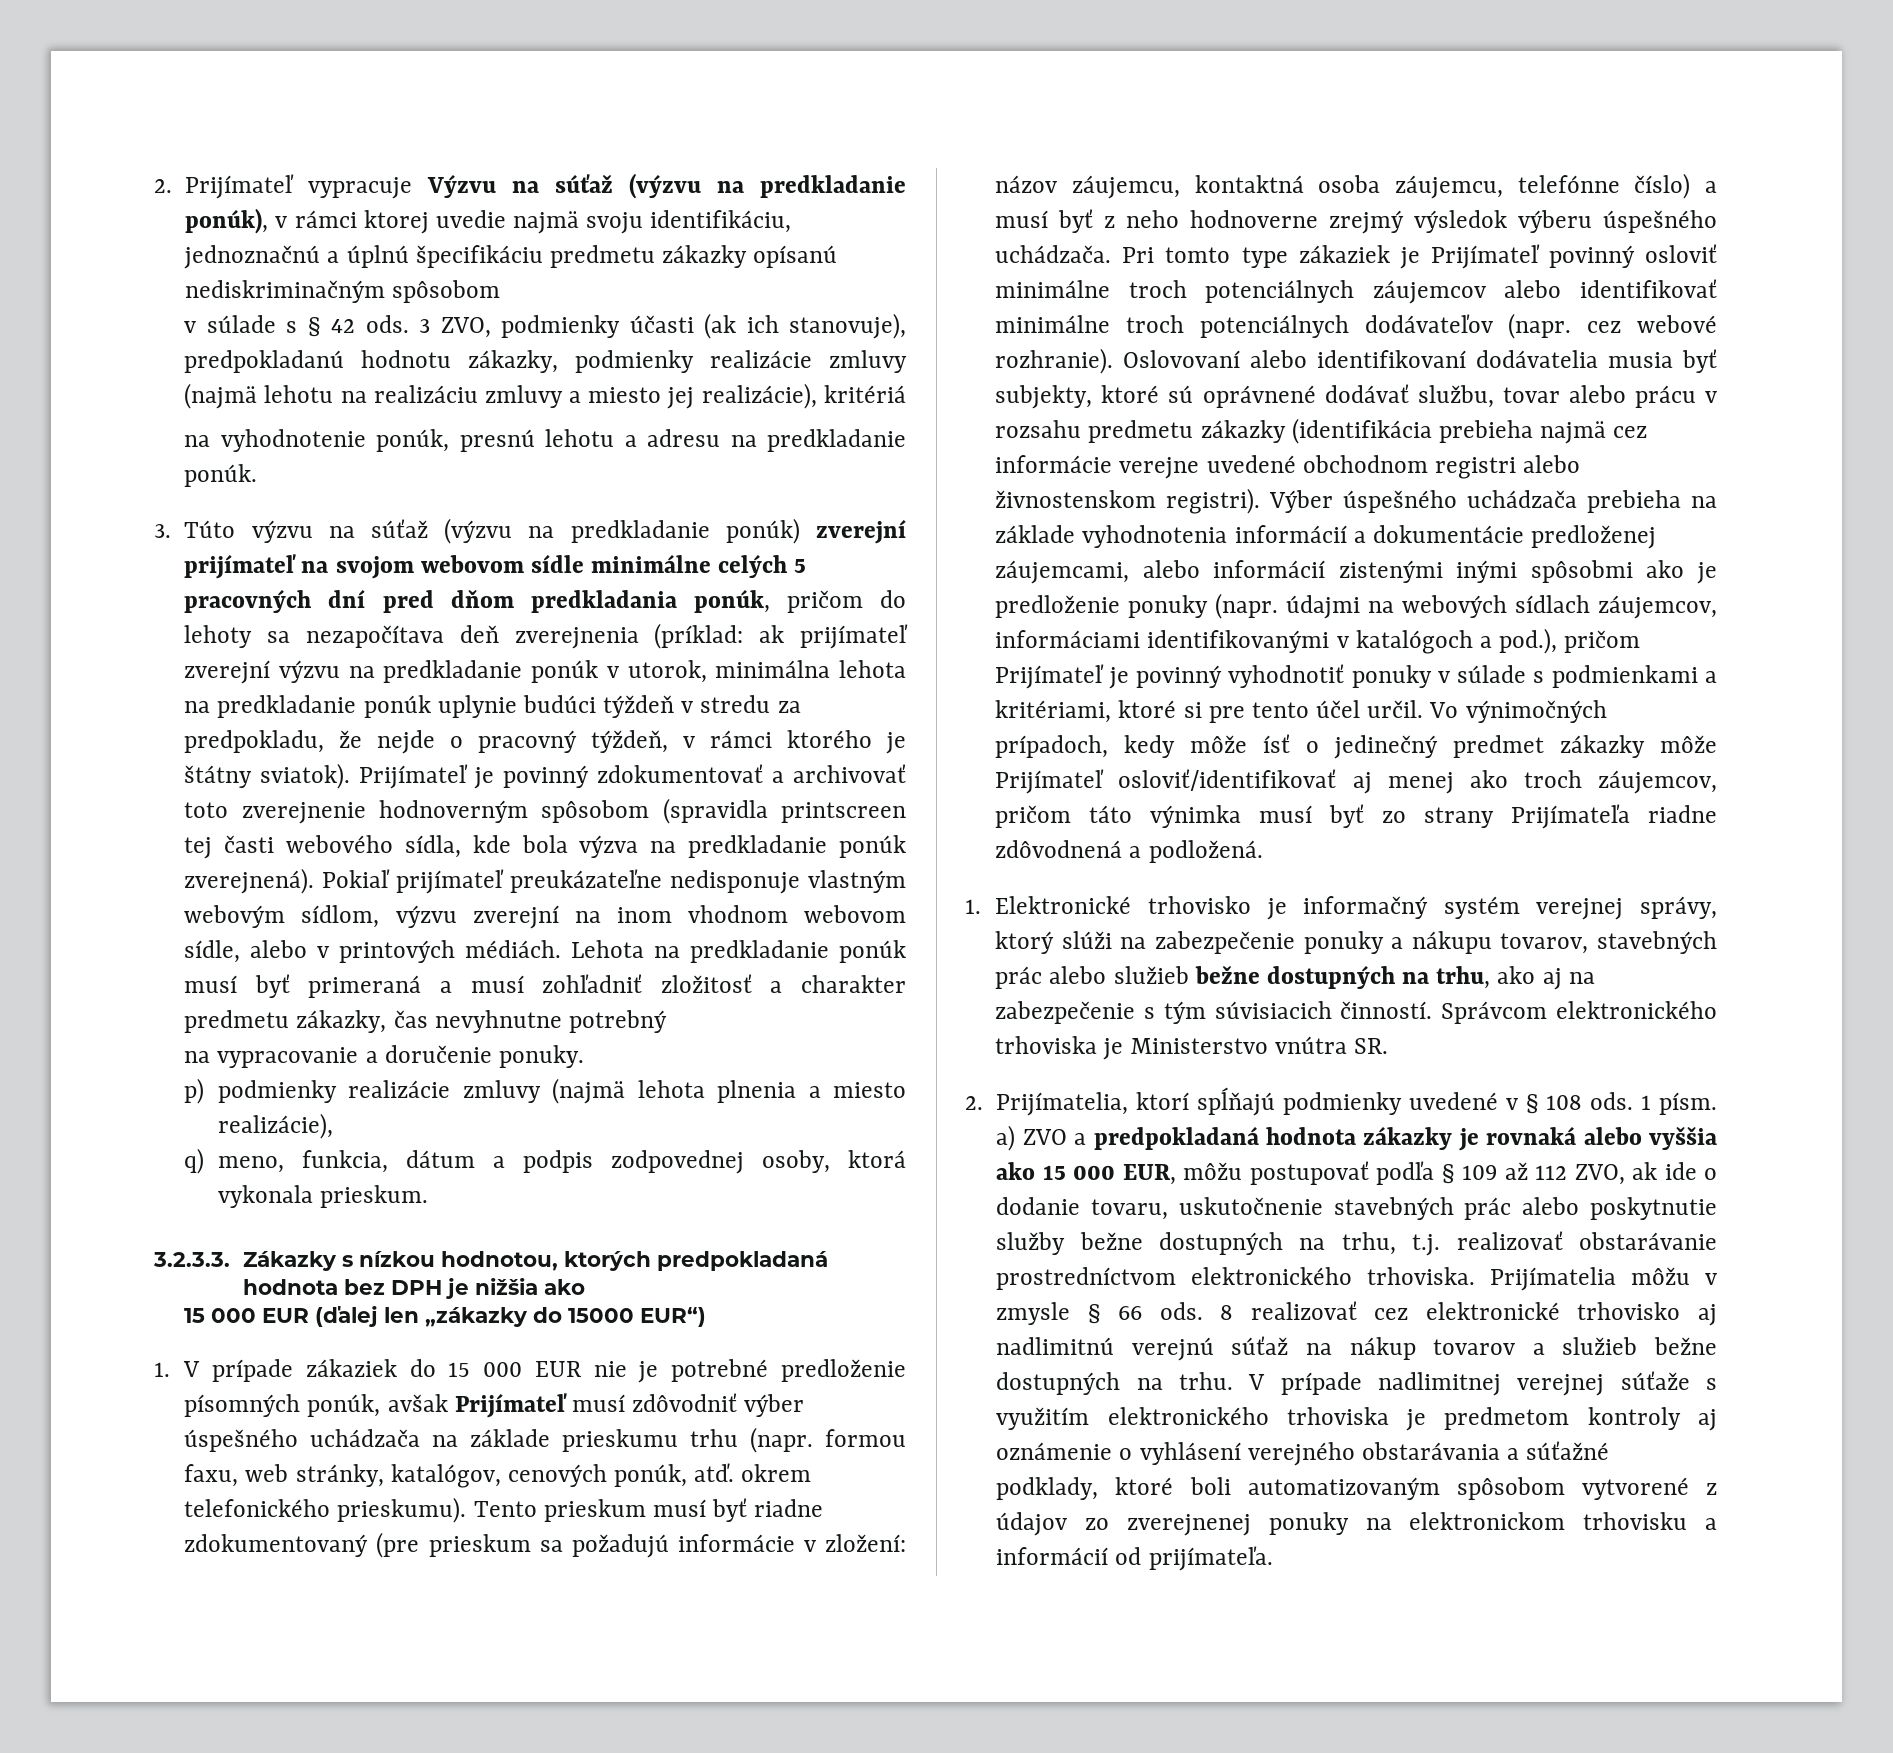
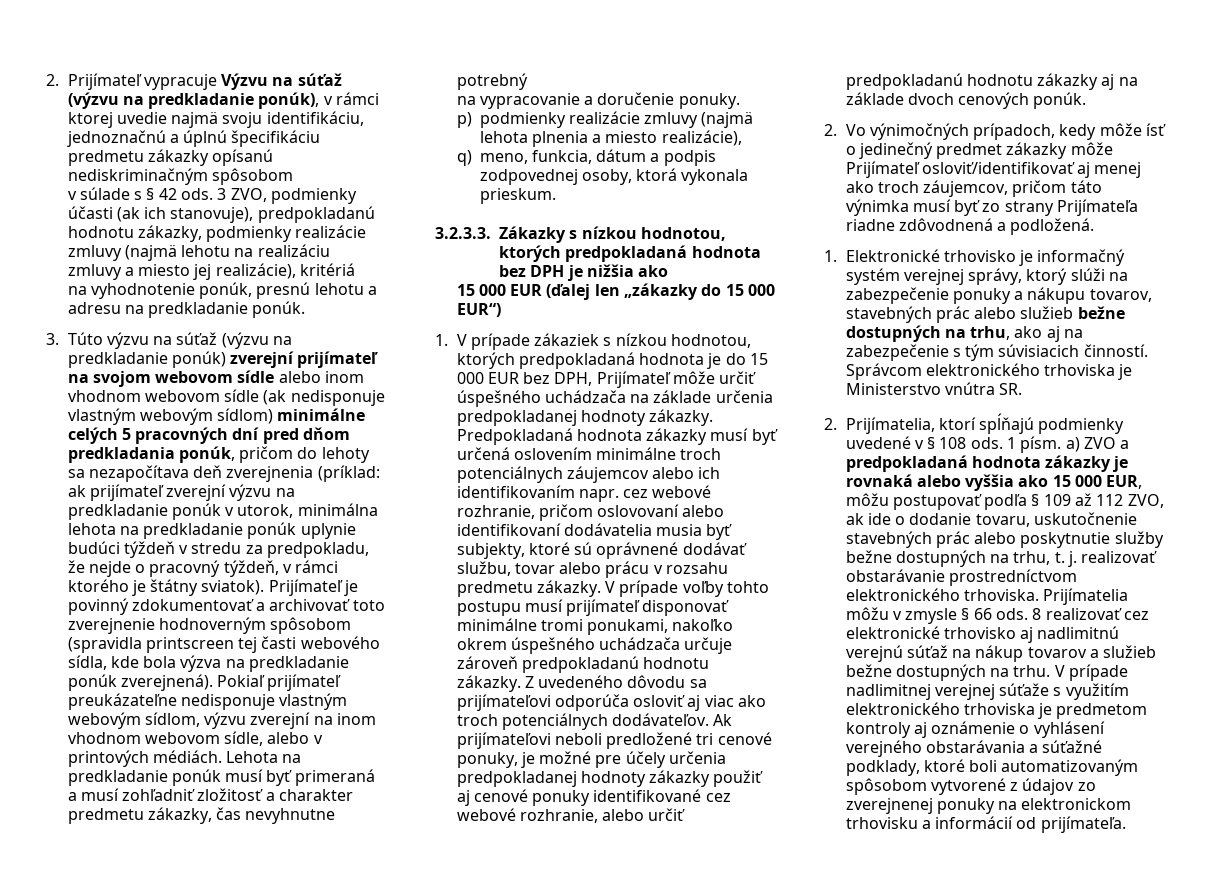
(584, 563) none -> [278,371,365,383] [67,389,385,406] [67,408,274,425] alebo inom vhodnom webovom sídle (ak nedisponuje vlastným webovým sídlom)
[568,1308,635,1323] 15000 -> [725,284,776,296] 15 000
[409,1359,906,1383] [184,1393,805,1418] [184,1427,906,1453] [184,1463,812,1488] [184,1497,824,1523] [184,1532,906,1558] [995,173,1717,199] [995,209,1717,234] [995,244,1717,269] do 15 000 EUR nie je potrebné predloženie písomných ponúk, avšak Prijímateľ musí zdôvodniť výber úspešného uchádzača na základe prieskumu trhu (napr. formou faxu, web stránky, katalógov, cenových ponúk, atď. okrem telefonického prieskumu). Tento prieskum musí byť riadne zdokumentovaný (pre prieskum sa požadujú informácie v zložení: názov záujemcu, kontaktná osoba záujemcu, telefónne číslo) a musí byť z neho hodnoverne zrejmý výsledok výberu úspešného uchádzača. Pri tomto type zákaziek je Prijímateľ povinný osloviť -> [603,333,752,348] [456,352,769,369] [456,371,757,388] [456,390,773,407] [456,409,714,426] [456,428,778,445] [456,447,592,460] s nízkou hodnotou, ktorých predpokladaná hodnota je do 15 000 EUR bez DPH, Prijímateľ môže určiť úspešného uchádzača na základe určenia predpokladanej hodnoty zákazky. Predpokladaná hodnota zákazky musí byť určená oslovením
[1580,279,1717,298] [995,313,1717,339] [995,348,1241,374] identifikovať minimálne troch potenciálnych dodávateľov (napr. cez webové rozhranie). Oslovovaní -> [698,467,721,479] [456,485,712,502] [456,504,680,521] ich identifikovaním napr. cez webové rozhranie, pričom oslovovaní
[1200,418,1648,444] [995,455,1581,479] [995,488,1717,514] [995,525,1657,549] [995,560,1717,584] [995,593,1717,619] [995,628,1641,654] [995,664,1717,689] [995,700,1424,723] zákazky (identifikácia prebieha najmä cez informácie verejne uvedené obchodnom registri alebo živnostenskom registri). Výber úspešného uchádzača prebieha na základe vyhodnotenia informácií a dokumentácie predloženej záujemcami, alebo informácií zistenými inými spôsobmi ako je predloženie ponuky (napr. údajmi na webových sídlach záujemcov, informáciami identifikovanými v katalógoch a pod.), pričom Prijímateľ je povinný vyhodnotiť ponuky v súlade s podmienkami a kritériami, ktoré si pre tento účel určil. -> [536,580,770,597] [456,599,730,616] [456,618,734,635] [456,637,733,654] [456,656,710,673] [456,675,707,692] [456,694,767,711] [456,713,733,730] [456,732,772,749] [456,751,727,768] [456,770,764,787] [456,789,731,806] [456,808,686,823] [845,73,1138,90] [845,92,1087,109] [824,124,837,136] zákazky. V prípade voľby tohto postupu musí prijímateľ disponovať minimálne tromi ponukami, nakoľko okrem úspešného uchádzača určuje zároveň predpokladanú hodnotu zákazky. Z uvedeného dôvodu sa prijímateľovi odporúča osloviť aj viac ako troch potenciálnych dodávateľov. Ak prijímateľovi neboli predložené tri cenové ponuky, je možné pre účely určenia predpokladanej hodnoty zákazky použiť aj cenové ponuky identifikované cez webové rozhranie, alebo určiť predpokladanú hodnotu zákazky aj na základe dvoch cenových ponúk. // 2.
[1412,1234,1441,1256] t.j. -> [1054,551,1078,567] t. j.

